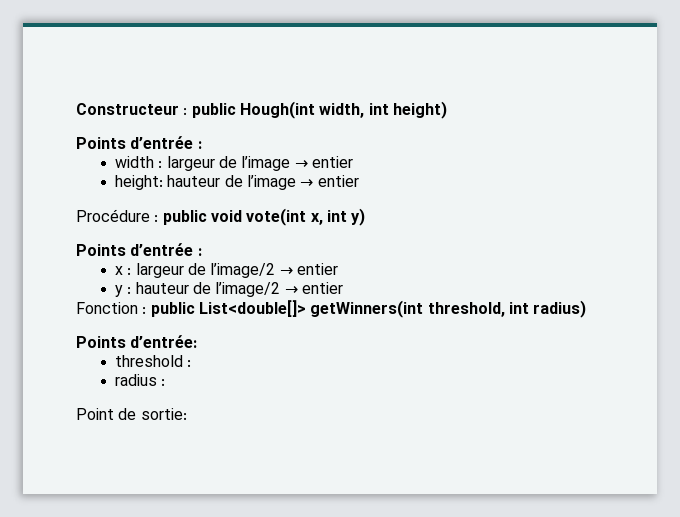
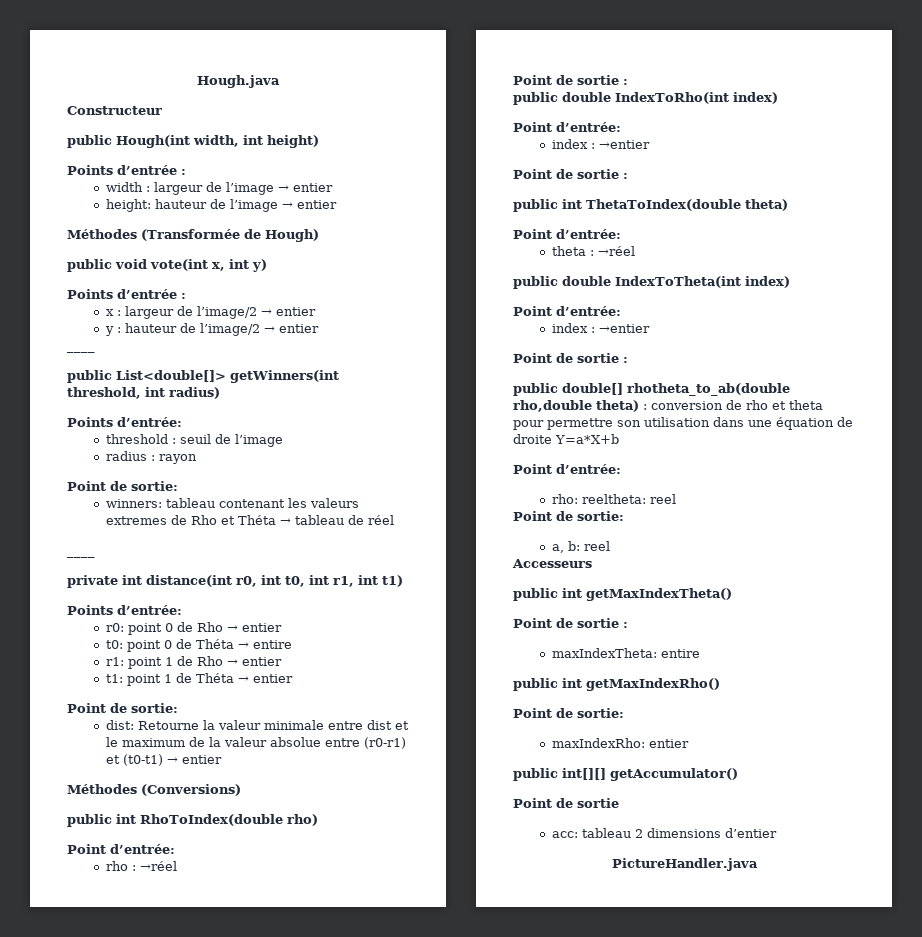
(76, 109) none -> [197,75,280,88] Hough.java //
[183,108,188,115] : -> (162, 110) //
[76,209,159,222] Procédure : -> [67,229,319,242] Méthodes (Transformée de Hough) //
[76,302,147,314] Fonction : -> [67,350,95,353] ____ //
(192, 363) none -> [180,434,284,447] seuil de l’image
[76,408,187,420] // Point de sortie: -> [159,454,198,464] [67,481,178,491] [106,498,360,508] [106,515,395,525] [67,555,95,558] [67,575,403,588] [67,605,182,615] [106,622,283,635] [106,639,293,652] [106,656,283,669] [106,673,294,686] [67,703,178,713] [106,720,410,730] [106,737,407,749] [106,754,223,766] [67,784,241,796] [67,814,318,827] [67,844,175,854] [106,861,178,871] [513,75,628,85] [513,92,778,105] [513,122,621,132] [552,139,651,149] [513,169,628,179] [513,199,788,212] [513,229,621,239] [552,246,636,256] [513,276,790,289] [513,306,621,316] [552,323,651,333] [513,353,628,363] [513,383,790,396] [513,400,823,412] [513,417,853,430] [513,434,619,444] [513,464,621,474] [552,494,677,504] [513,511,624,521] [552,541,611,553] [512,559,592,568] [513,588,732,601] [513,618,628,628] [552,648,701,658] [513,678,720,691] [513,708,624,718] [552,738,690,748] [513,768,738,781] [513,798,619,808] [552,828,778,838] [611,858,758,871] rayon // Point de sortie: // winners: tableau contenant les valeurs extremes de Rho et Théta → tableau de réel // ____ // private int distance(int r0, int t0, int r1, int t1) // Points d’entrée: // r0: point 0 de Rho → entier // t0: point 0 de Théta → entire // r1: point 1 de Rho → entier // t1: point 1 de Théta → entier // Point de sortie: // dist: Retourne la valeur minimale entre dist et le maximum de la valeur absolue entre (r0-r1) et (t0-t1) → entier // Méthodes (Conversions) // public int RhoToIndex(double rho) // Point d’entrée: // rho : →réel // Point de sortie : // public double IndexToRho(int index) // Point d’entrée: // index : →entier // Point de sortie : // public int ThetaToIndex(double theta) // Point d’entrée: // theta : →réel // public double IndexToTheta(int index) // Point d’entrée: // index : →entier // Point de sortie : // public double[] rhotheta_to_ab(double rho,double theta) : conversion de rho et theta pour permettre son utilisation dans une équation de droite Y=a*X+b // Point d’entrée: // rho: reeltheta: reel // Point de sortie: // a, b: reel // Accesseurs // public int getMaxIndexTheta() // Point de sortie : // maxIndexTheta: entire // public int getMaxIndexRho() // Point de sortie: // maxIndexRho: entier // public int[][] getAccumulator() // Point de sortie // acc: tableau 2 dimensions d’entier // PictureHandler.java

